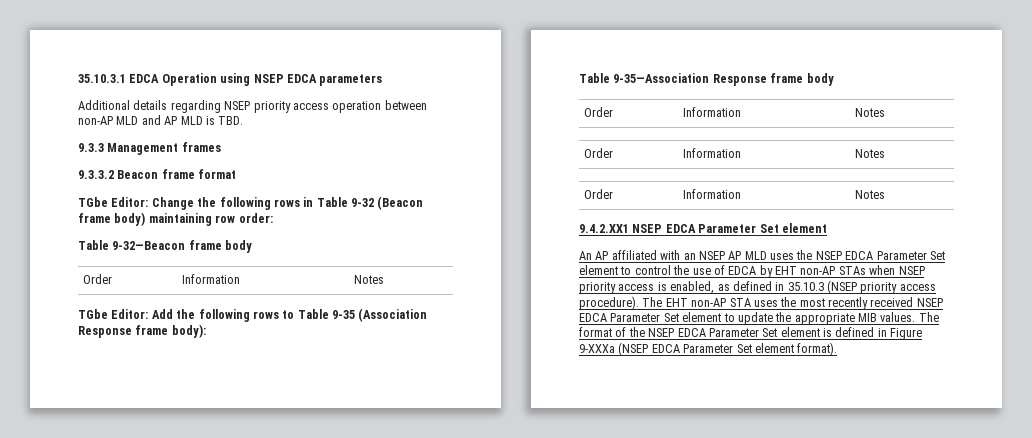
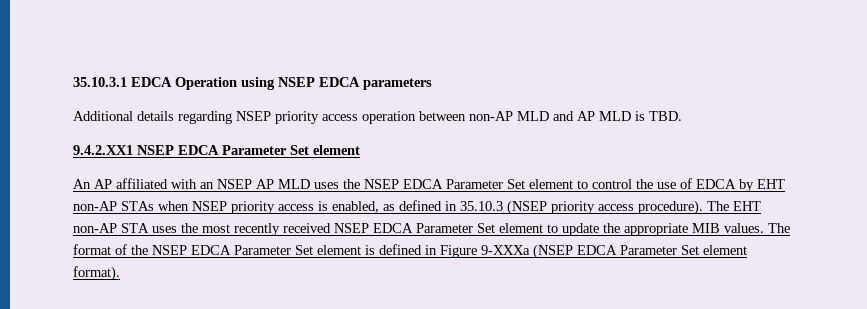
[78,142,221,155] [78,169,237,179] [78,196,424,210] [78,212,273,226] [78,240,253,253] [83,274,113,284] [182,274,241,284] [354,275,385,284] [78,308,428,322] [78,324,206,338] [579,73,834,86] [584,107,614,117] [683,107,742,117] [855,108,886,117] [584,148,614,158] [683,148,742,158] [855,149,886,158] [584,189,614,199] [683,189,742,199] [855,190,886,199] // 9.3.3 Management frames // 9.3.3.2 Beacon frame format // TGbe Editor: Change the following rows in Table 9-32 (Beacon frame body) maintaining row order: // Table 9-32—Beacon frame body // Order | Information | Notes // TGbe Editor: Add the following rows to Table 9-35 (Association Response frame body): // Table 9-35—Association Response frame body // Order | Information | Notes // Order | Information | Notes // Order | Information | Notes -> (682, 116) none

